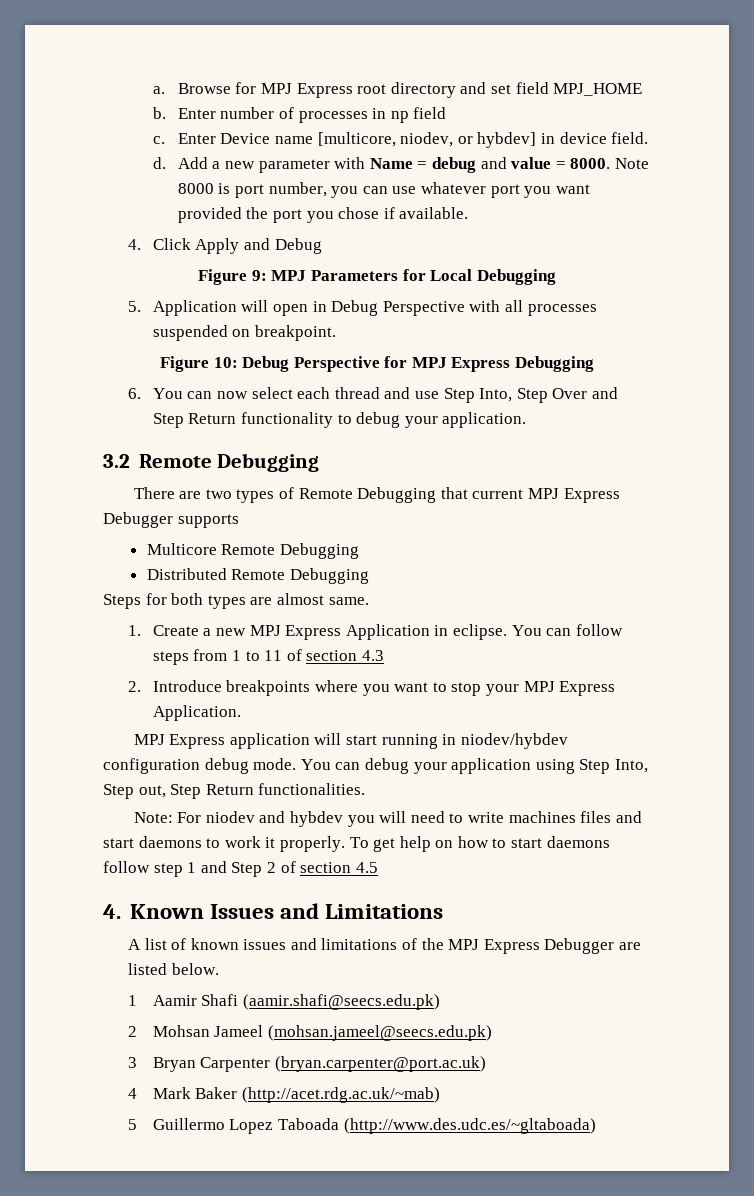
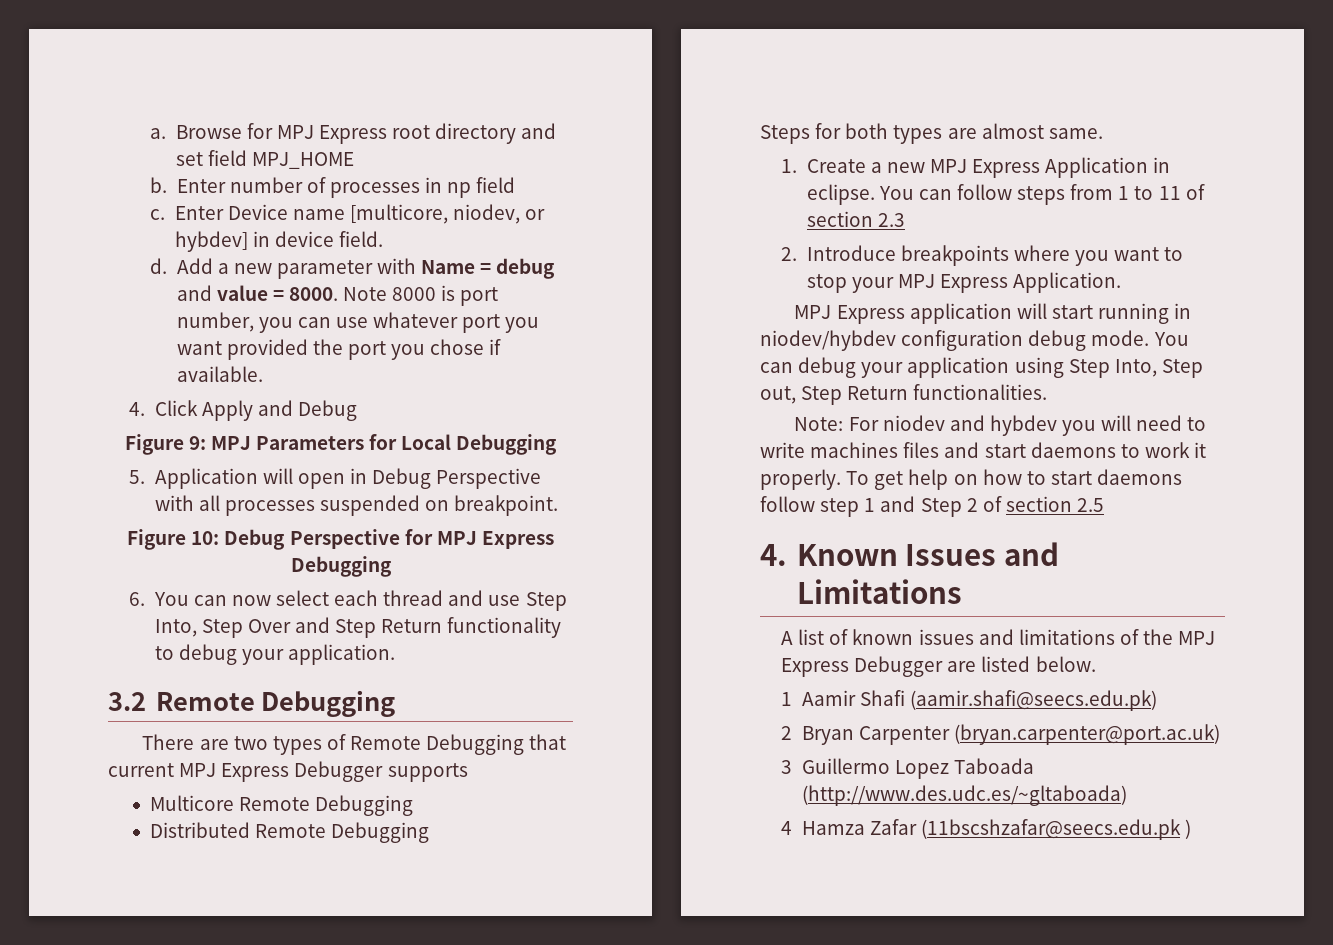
[361,650,384,661] 4.3 -> [877,213,905,227] 2.3
[355,862,378,873] 4.5 -> [1077,498,1105,512] 2.5
[152,1025,493,1041] [127,1057,137,1068] Mohsan Jameel (mohsan.jameel@seecs.edu.pk) // 3 -> (793, 733) none
[127,1087,441,1103] [127,1119,137,1130] 4 Mark Baker (http://acet.rdg.ac.uk/~mab) // 5 -> [781,760,793,774] 3
(596, 1126) none -> [781,819,1192,840] // 4 Hamza Zafar (11bscshzafar@seecs.edu.pk )

